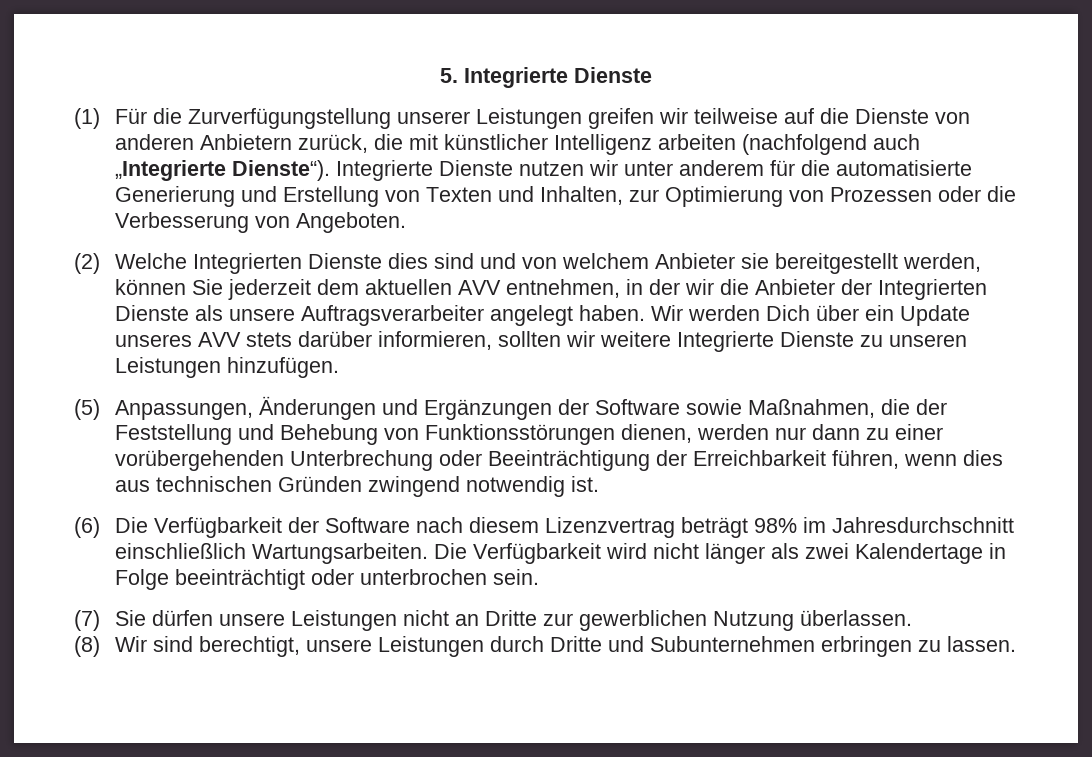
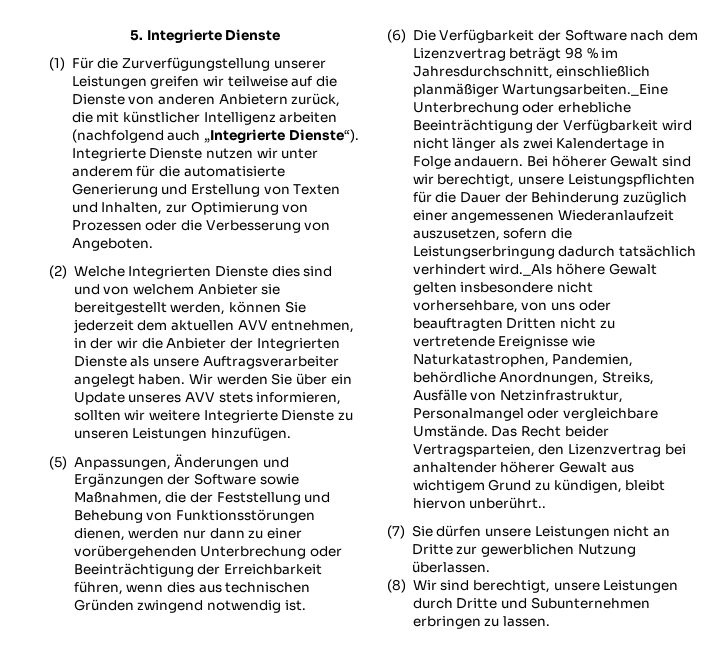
[765,305,810,321] Dich -> [271,373,293,385] Sie
[297,331,372,347] darüber -> (253, 397) none
[468,517,539,533] diesem -> [667,30,698,41] dem
[753,517,1014,533] [114,543,467,564] 98% im Jahresdurchschnitt einschließlich Wartungsarbeiten. Die -> [565,47,619,59] [412,65,651,79] [412,83,669,97] [412,102,632,115] [412,119,560,133] 98 % im Jahresdurchschnitt, einschließlich planmäßiger Wartungsarbeiten._Eine Unterbrechung oder erhebliche Beeinträchtigung der
[174,569,539,590] beeinträchtigt oder unterbrochen sein. -> [454,155,691,167] [412,174,695,187] [412,191,687,205] [412,210,675,223] [412,228,573,241] [412,245,697,259] [412,263,657,276] [412,282,594,295] [412,300,611,313] [412,318,615,331] [412,336,596,349] [412,354,634,367] [412,371,655,385] [412,389,624,403] [412,408,659,421] [412,425,609,437] [412,444,686,457] [412,461,634,473] [412,479,666,493] [412,497,547,509] andauern. Bei höherer Gewalt sind wir berechtigt, unsere Leistungspflichten für die Dauer der Behinderung zuzüglich einer angemessenen Wiederanlaufzeit auszusetzen, sofern die Leistungserbringung dadurch tatsächlich verhindert wird._Als höhere Gewalt gelten insbesondere nicht vorhersehbare, von uns oder beauftragten Dritten nicht zu vertretende Ereignisse wie Naturkatastrophen, Pandemien, behördliche Anordnungen, Streiks, Ausfälle von Netzinfrastruktur, Personalmangel oder vergleichbare Umstände. Das Recht beider Vertragsparteien, den Lizenzvertrag bei anhaltender höherer Gewalt aus wichtigem Grund zu kündigen, bleibt hiervon unberührt..

